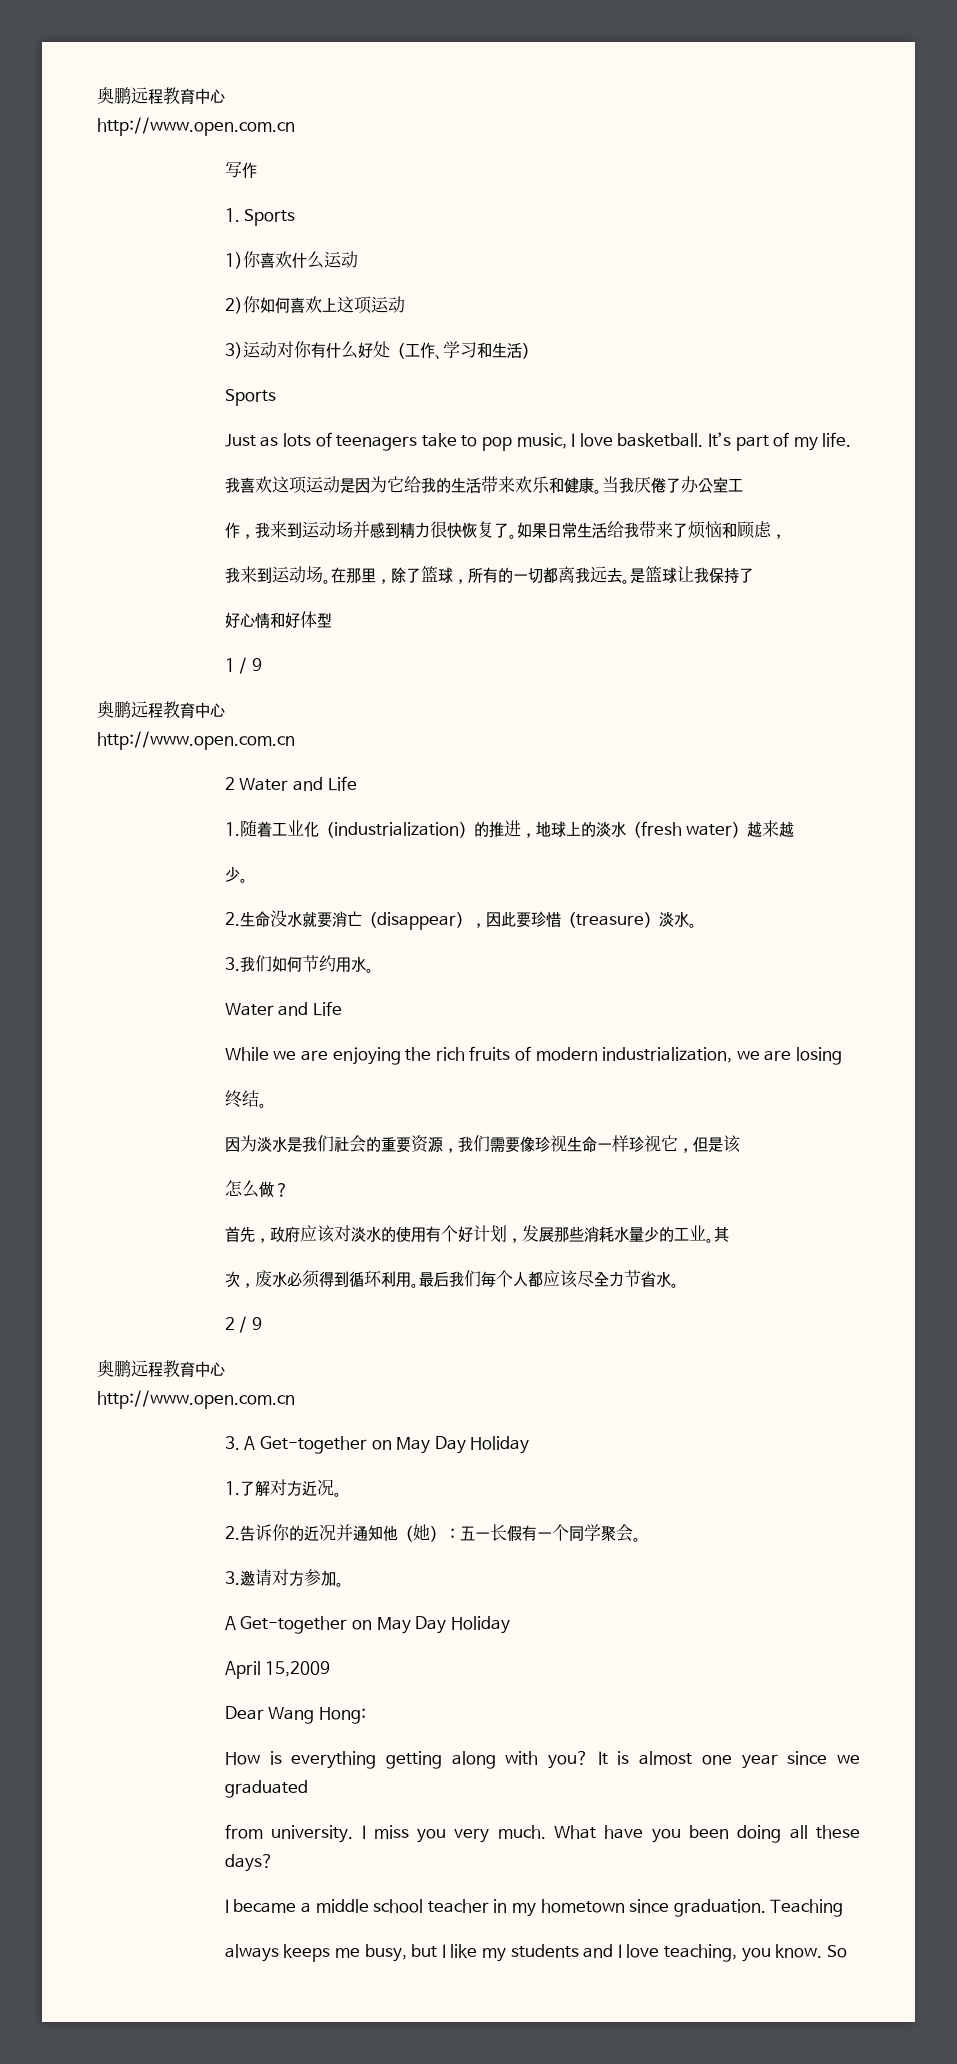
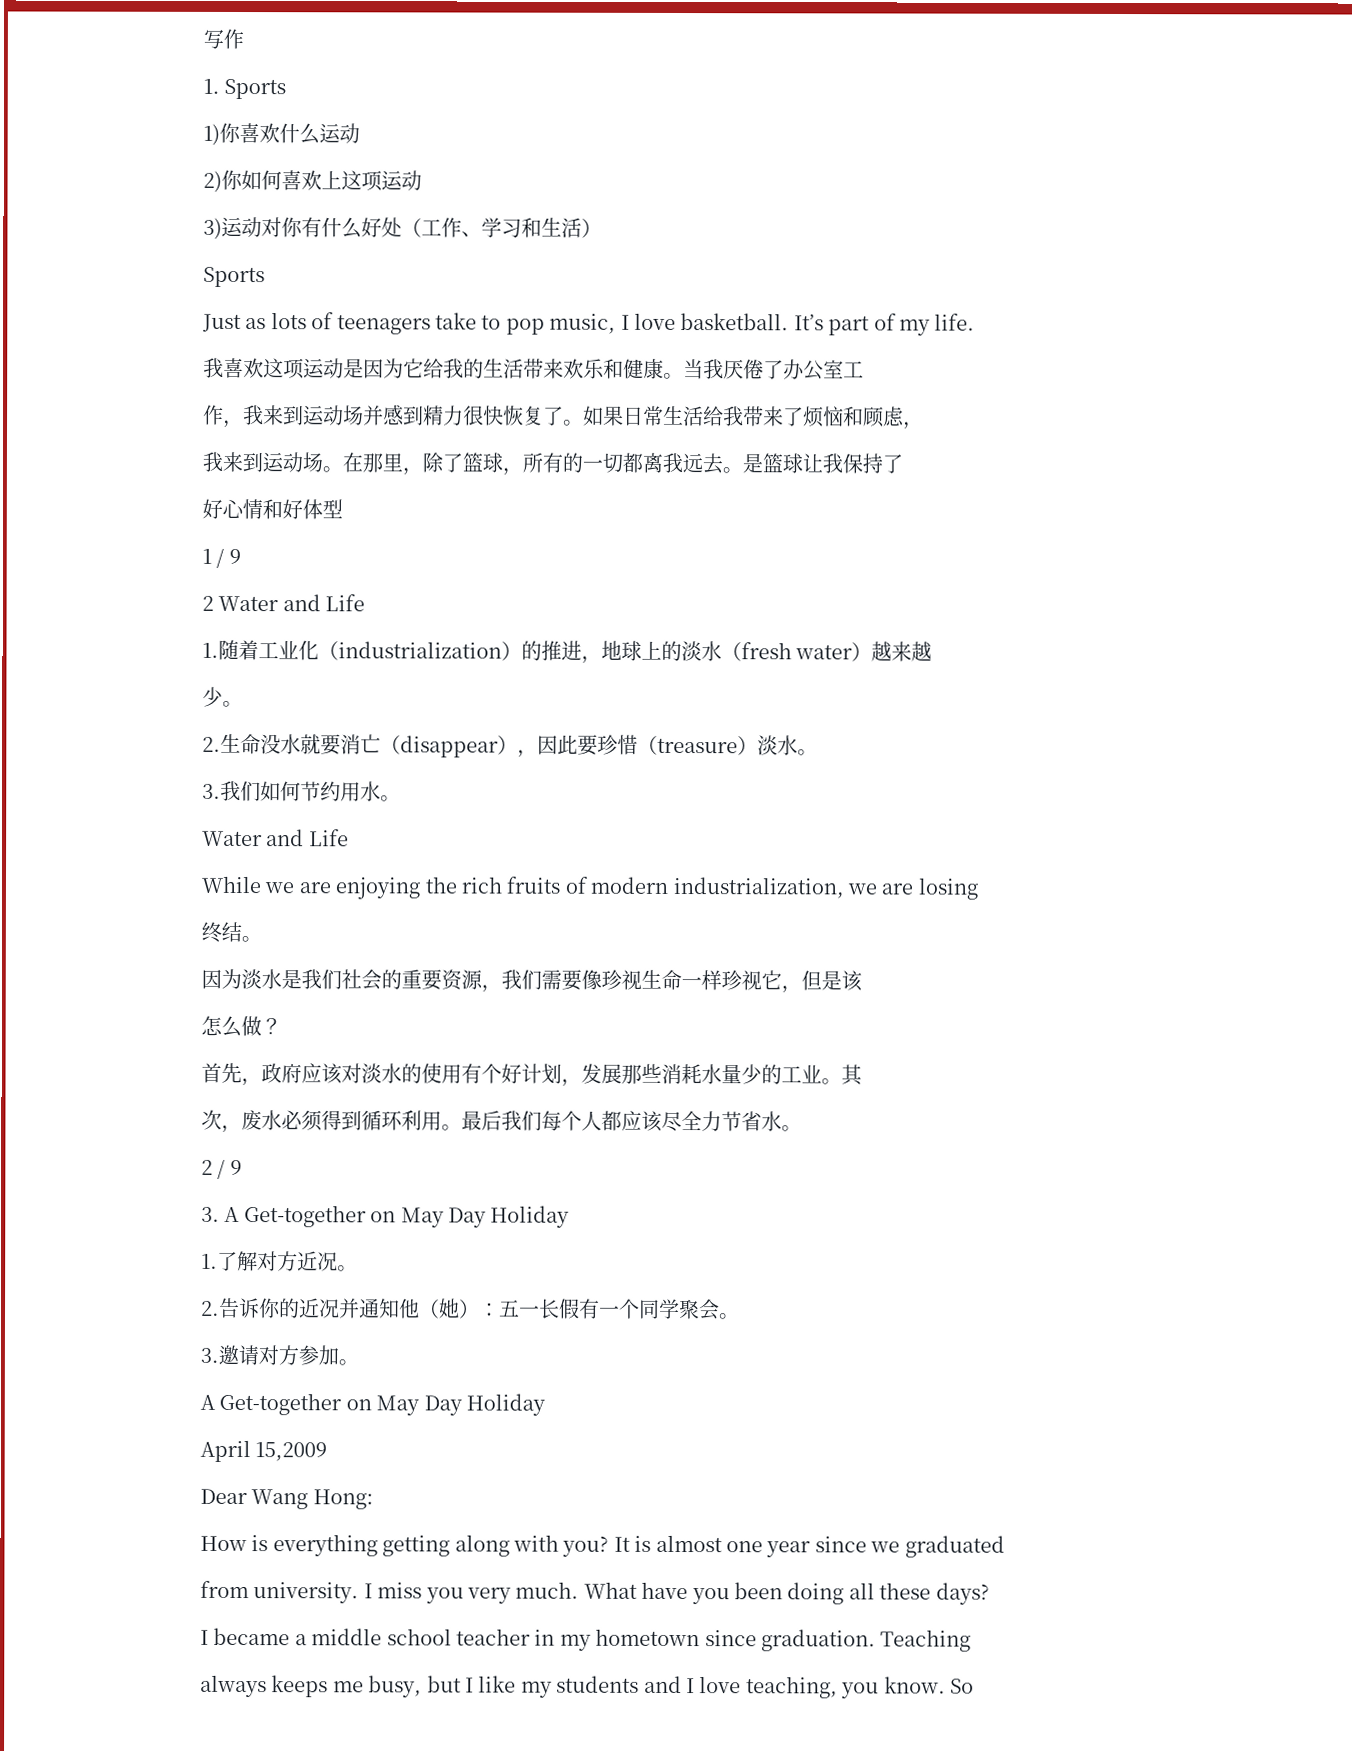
[97,87,225,105] [97,117,295,136] 奥鹏远程教育中心 // http://www.open.com.cn // -> (203, 39) none
[97,701,225,719] [97,731,295,750] // 奥鹏远程教育中心 // http://www.open.com.cn -> (241, 556) none
[97,1360,225,1378] [97,1390,295,1409] // 奥鹏远程教育中心 // http://www.open.com.cn -> (242, 1167) none

